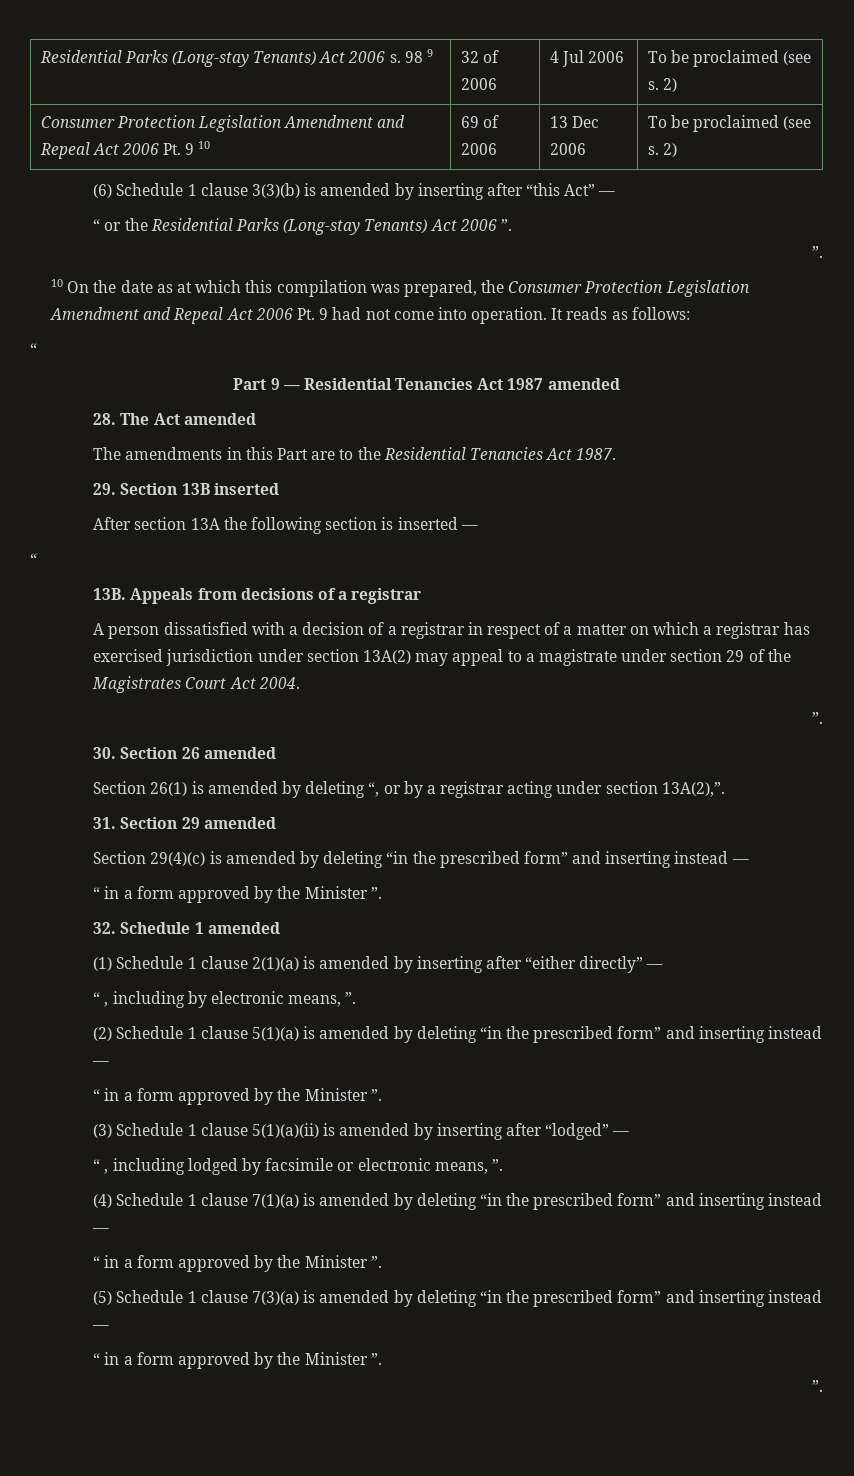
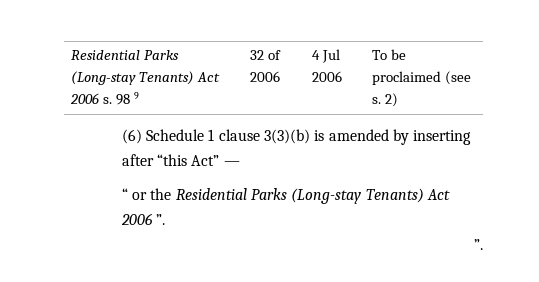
[40,115,406,132] [39,141,211,159] [460,115,499,128] [460,143,497,155] [549,116,599,128] [549,143,586,155] [647,115,812,132] [647,143,677,157] // Consumer Protection Legislation Amendment and Repeal Act 2006 Pt. 9 10 | 69 of 2006 | 13 Dec 2006 | To be proclaimed (see s. 2) -> (398, 100) none
[51,279,750,297] [50,307,690,324] [30,343,37,355] [233,378,620,390] [93,413,256,425] [93,447,617,460] [93,483,279,495] [93,517,478,534] [30,553,37,565] [93,588,422,604] [93,622,810,639] [93,649,791,666] [92,676,300,693] [812,712,823,724] [93,747,276,759] [93,781,725,798] [93,817,276,829] [93,851,749,868] [93,886,382,903] [93,922,280,934] [93,956,664,973] [93,991,357,1008] [93,1026,823,1043] [92,1061,110,1066] [93,1088,382,1105] [93,1123,630,1140] [93,1158,503,1175] [93,1193,823,1210] [92,1228,110,1233] [93,1255,382,1272] [93,1290,823,1307] [92,1325,110,1330] [93,1352,382,1369] [812,1380,823,1392] // 10 On the date as at which this compilation was prepared, the Consumer Protection Legislation Amendment and Repeal Act 2006 Pt. 9 had not come into operation. It reads as follows: // “ // Part 9 — Residential Tenancies Act 1987 amended // 28. The Act amended // The amendments in this Part are to the Residential Tenancies Act 1987. // 29. Section 13B inserted // After section 13A the following section is inserted — // “ // 13B. Appeals from decisions of a registrar // A person dissatisfied with a decision of a registrar in respect of a matter on which a registrar has exercised jurisdiction under section 13A(2) may appeal to a magistrate under section 29 of the Magistrates Court Act 2004. // ”. // 30. Section 26 amended // Section 26(1) is amended by deleting “, or by a registrar acting under section 13A(2),”. // 31. Section 29 amended // Section 29(4)(c) is amended by deleting “in the prescribed form” and inserting instead — // “ in a form approved by the Minister ”. // 32. Schedule 1 amended // (1) Schedule 1 clause 2(1)(a) is amended by inserting after “either directly” — // “ , including by electronic means, ”. // (2) Schedule 1 clause 5(1)(a) is amended by deleting “in the prescribed form” and inserting instead — // “ in a form approved by the Minister ”. // (3) Schedule 1 clause 5(1)(a)(ii) is amended by inserting after “lodged” — // “ , including lodged by facsimile or electronic means, ”. // (4) Schedule 1 clause 7(1)(a) is amended by deleting “in the prescribed form” and inserting instead — // “ in a form approved by the Minister ”. // (5) Schedule 1 clause 7(3)(a) is amended by deleting “in the prescribed form” and inserting instead — // “ in a form approved by the Minister ”. // ”. -> (483, 244) none

